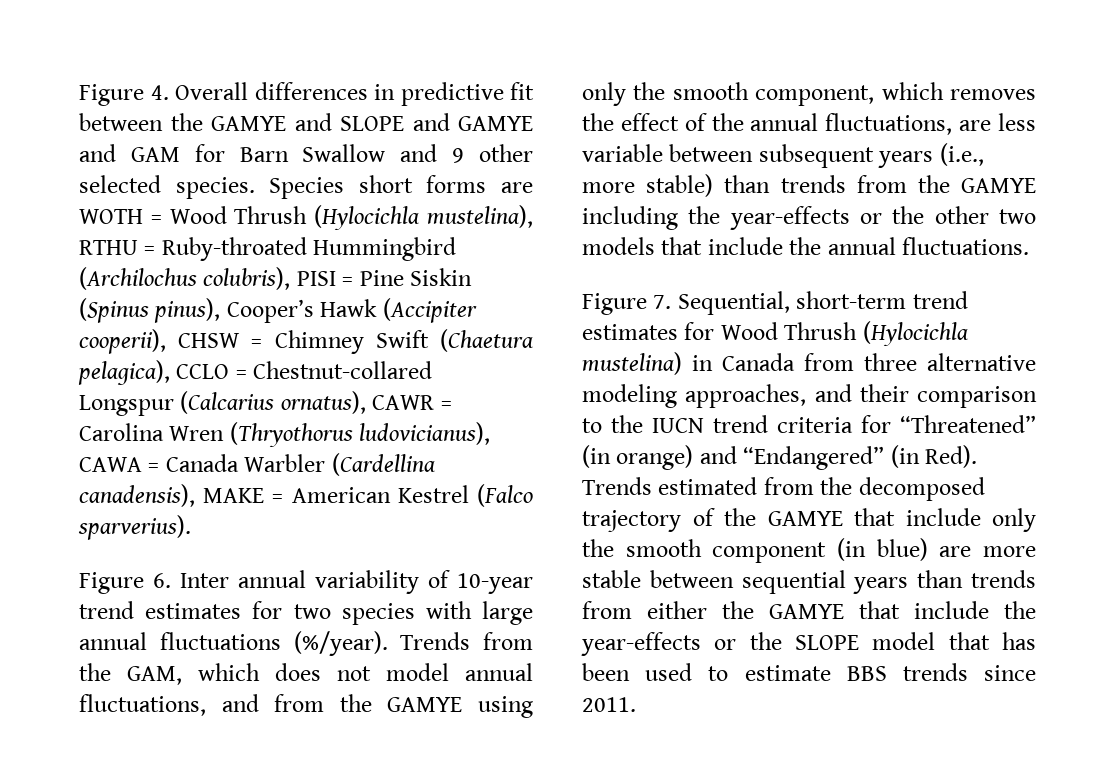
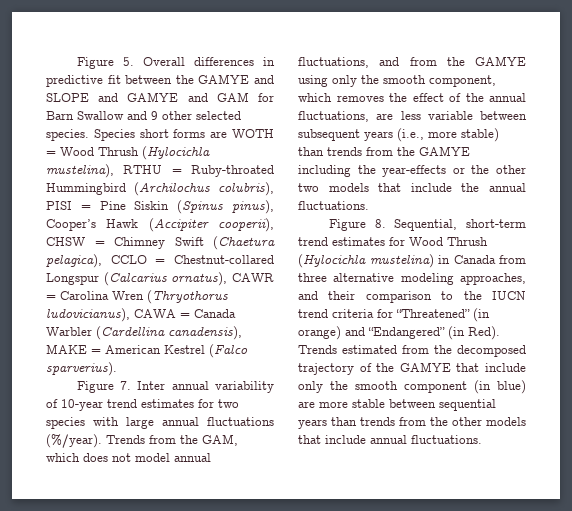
[79,84,169,106] Figure 4. -> [76,57,134,69] Figure 5.
[153,573,171,588] 6. -> [120,381,132,390] 7.
[653,295,672,309] 7. -> [374,219,386,228] 8.
[647,601,1036,619] [581,632,1036,656] [582,663,1036,681] [582,697,636,712] either the GAMYE that include the year-effects or the SLOPE model that has been used to estimate BBS trends since 2011. -> [430,417,526,426] [298,435,482,444] the other models that include annual fluctuations.

